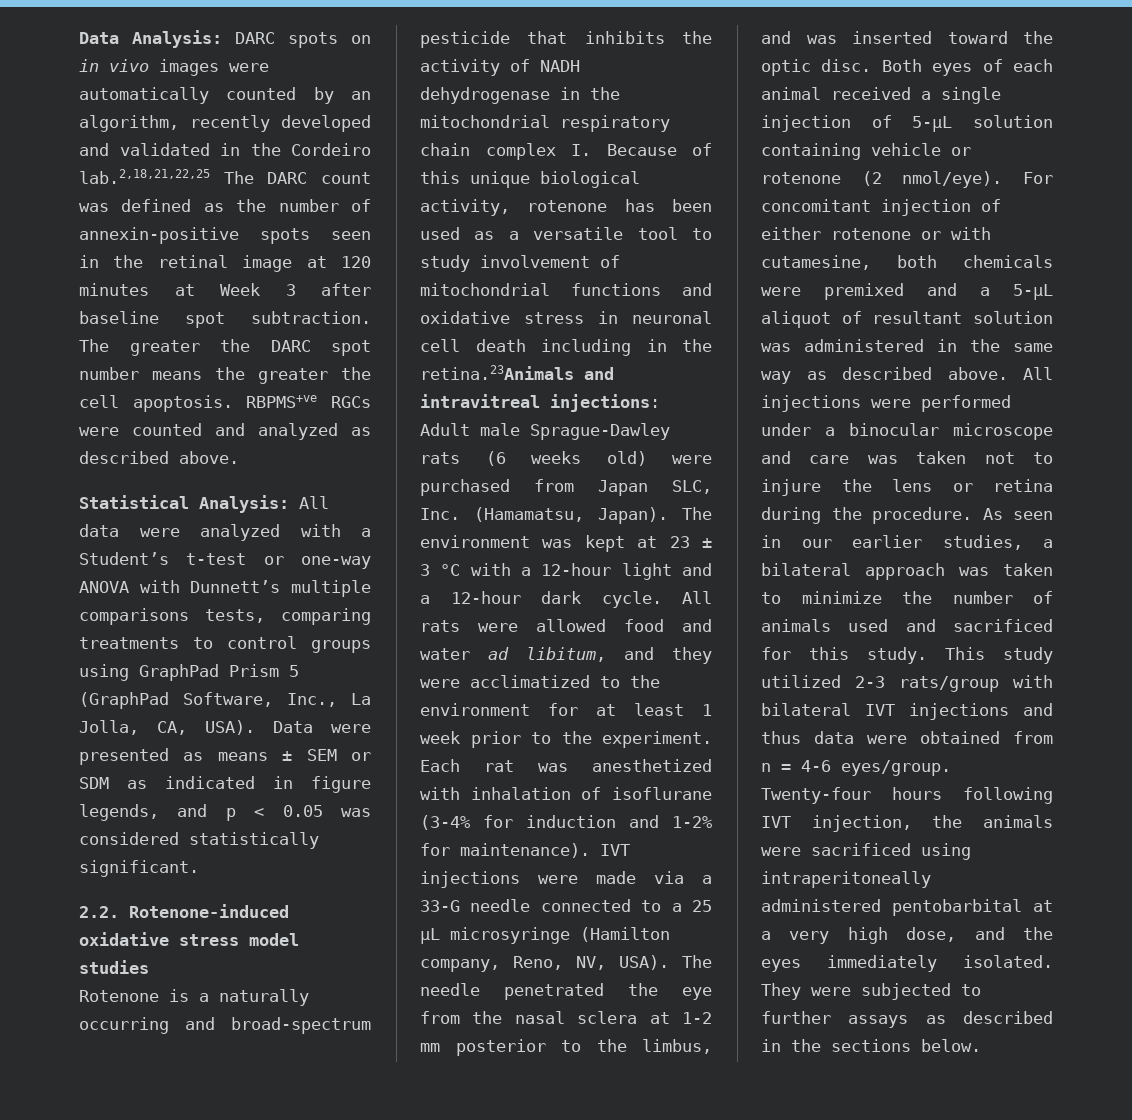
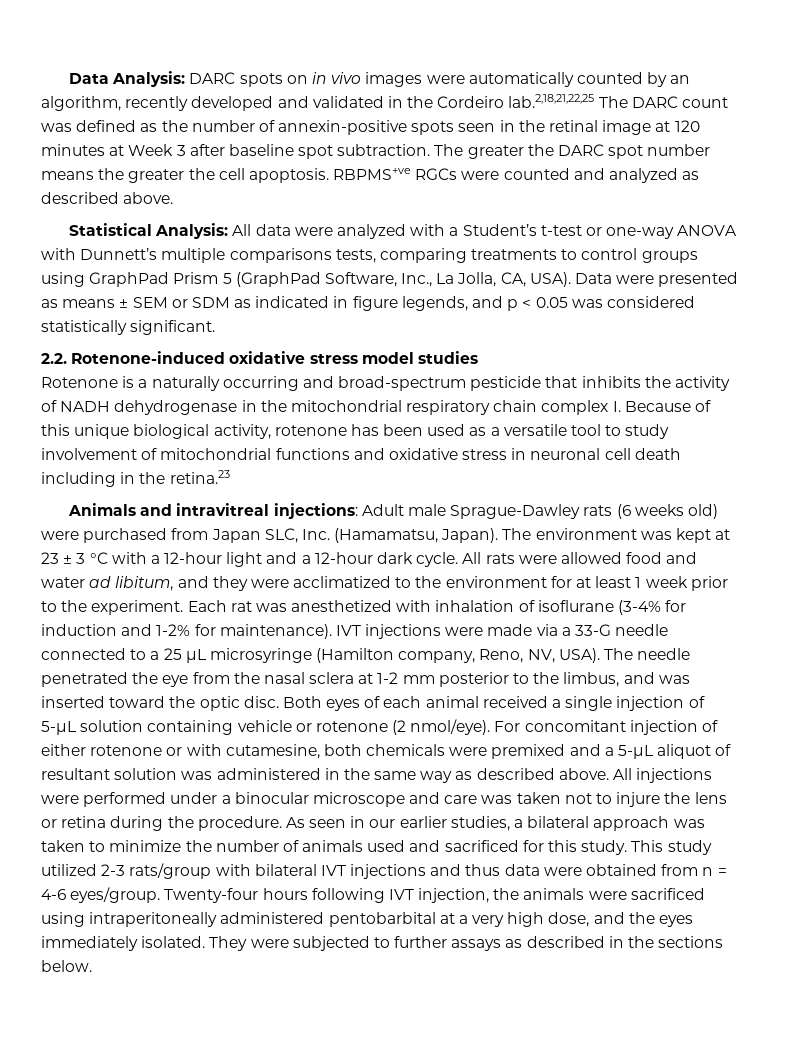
[420,365,574,380] retina.23Animals -> [169,470,230,484] [68,503,137,516] retina.23 // Animals

